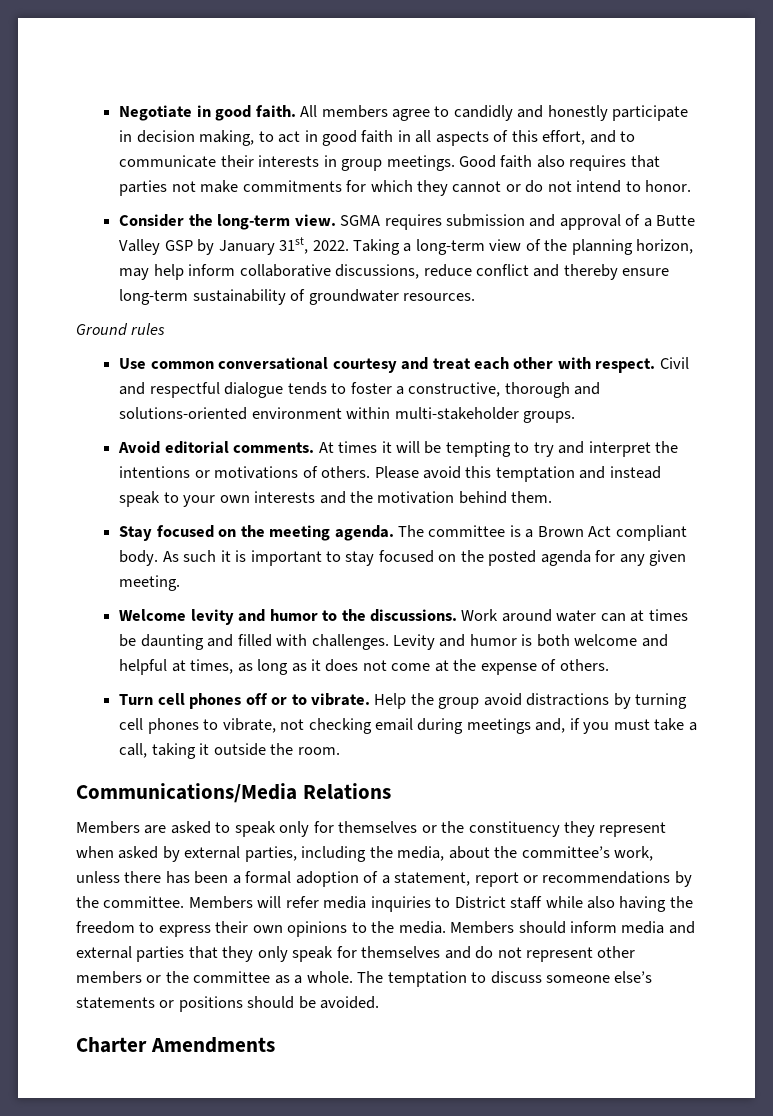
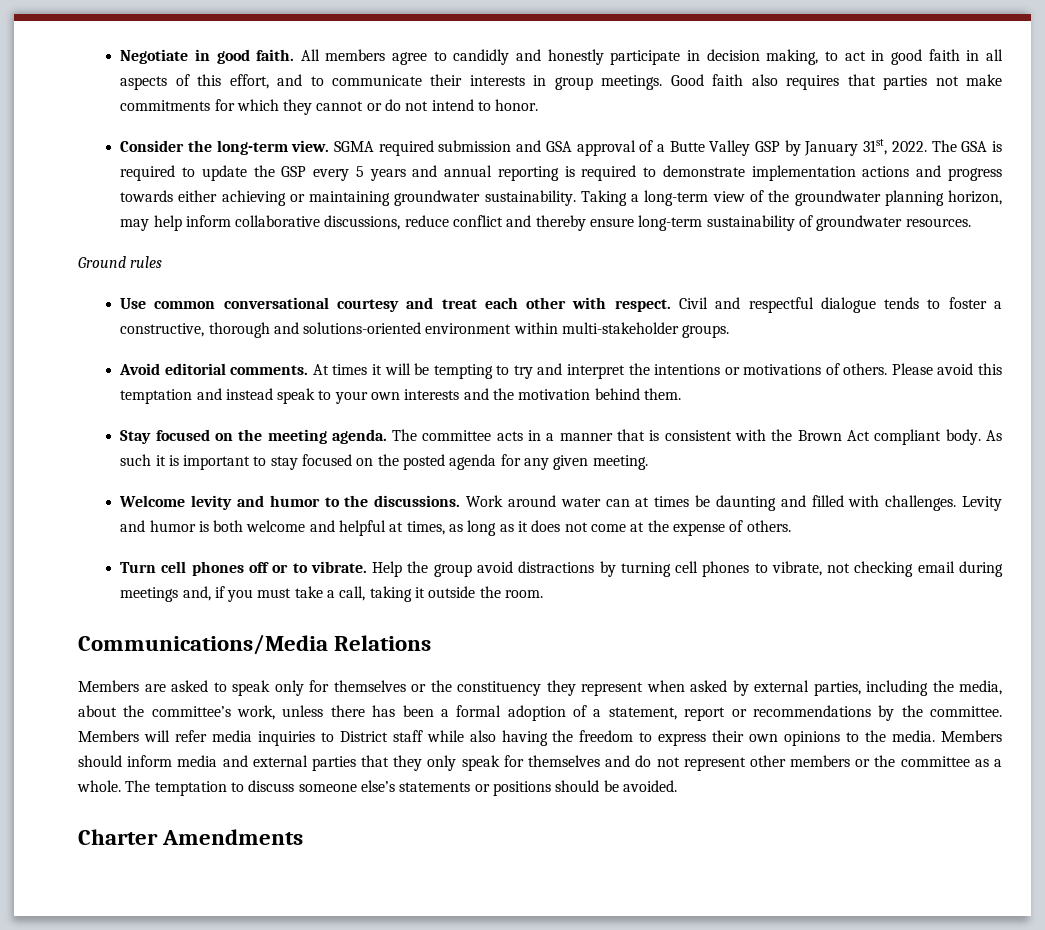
[384,214,442,230] requires -> [378,140,434,156] required
(556, 220) none -> [545,141,572,152] GSA
(349, 245) none -> [931,140,1002,152] [120,165,1003,181] [120,190,576,206] The GSA is required to update the GSP every 5 years and annual reporting is required to demonstrate implementation actions and progress towards either achieving or maintaining groundwater sustainability.
(568, 245) none -> [794,190,881,206] groundwater
[509,525,534,538] is a -> [496,429,793,441] acts in a manner that is consistent with the

